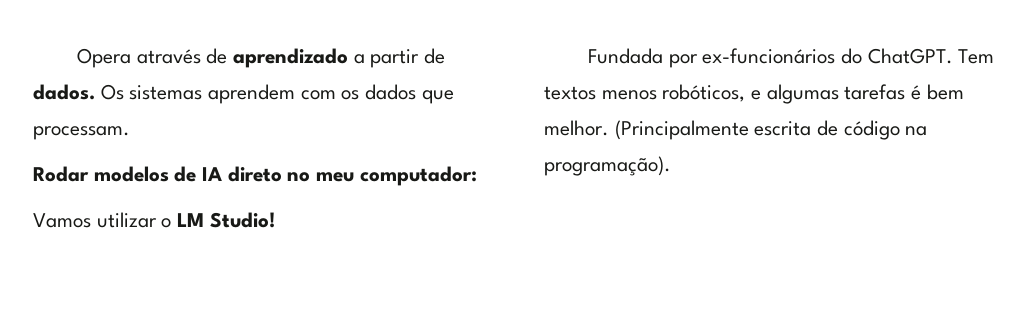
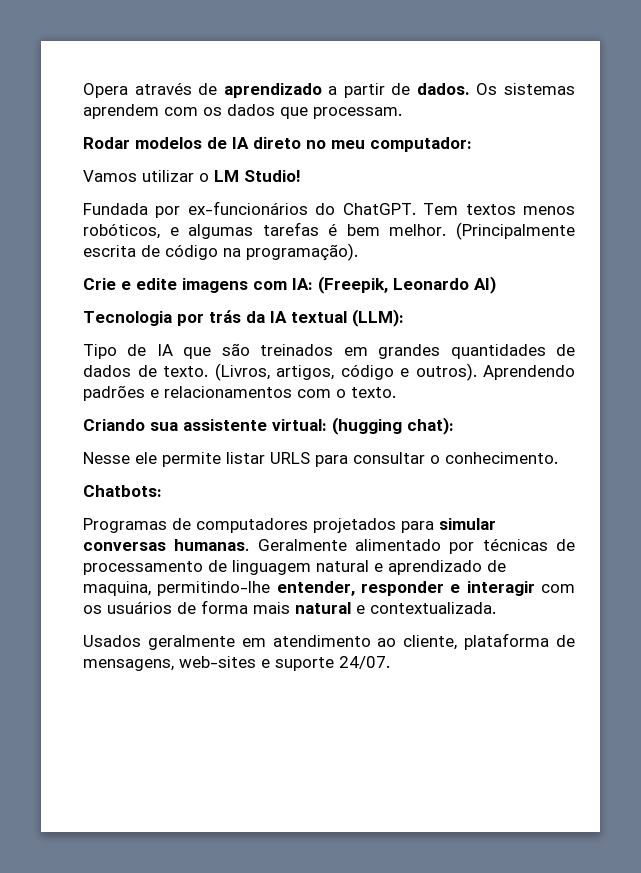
(671, 166) none -> [83,276,496,294] [83,309,404,327] [83,343,575,359] [83,363,575,381] [83,385,396,401] [83,417,454,435] [83,452,558,467] [83,485,162,497] [83,518,496,533] [83,538,575,554] [83,560,506,575] [83,581,575,596] [83,600,496,614] [83,633,575,650] [83,656,390,671] // Crie e edite imagens com IA: (Freepik, Leonardo AI) // Tecnologia por trás da IA textual (LLM): // Tipo de IA que são treinados em grandes quantidades de dados de texto. (Livros, artigos, código e outros). Aprendendo padrões e relacionamentos com o texto. // Criando sua assistente virtual: (hugging chat): // Nesse ele permite listar URLS para consultar o conhecimento. // Chatbots: // Programas de computadores projetados para simular conversas humanas. Geralmente alimentado por técnicas de processamento de linguagem natural e aprendizado de maquina, permitindo-lhe entender, responder e interagir com os usuários de forma mais natural e contextualizada. // Usados geralmente em atendimento ao cliente, plataforma de mensagens, web-sites e suporte 24/07.

